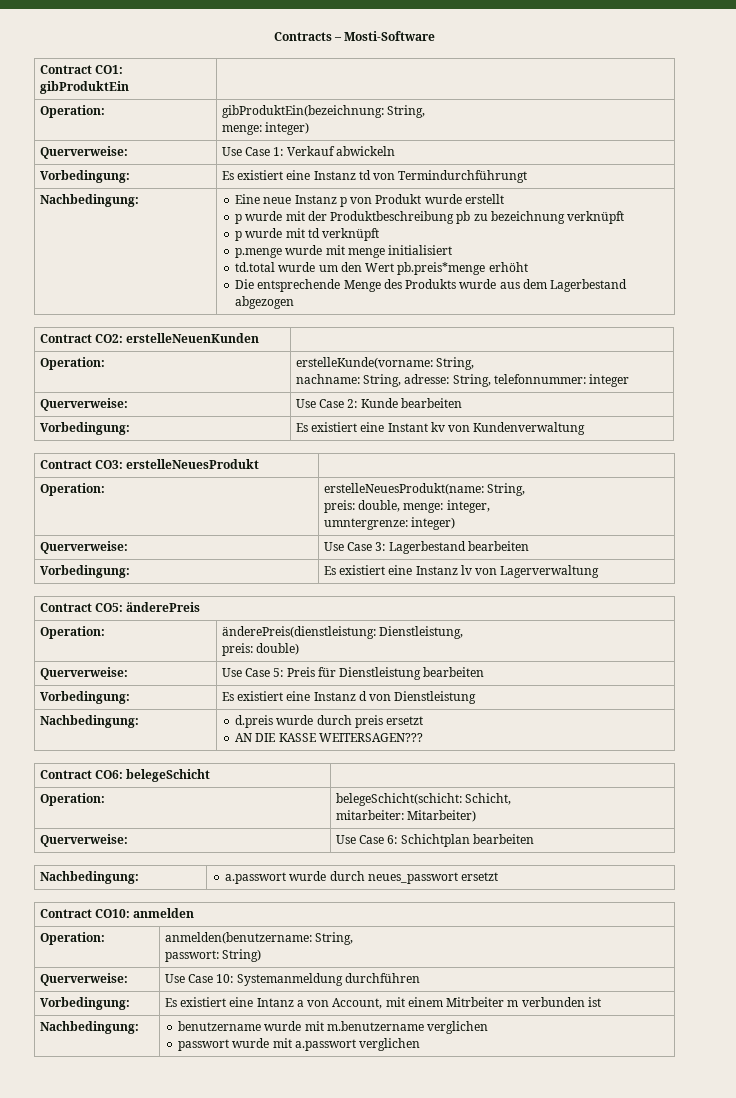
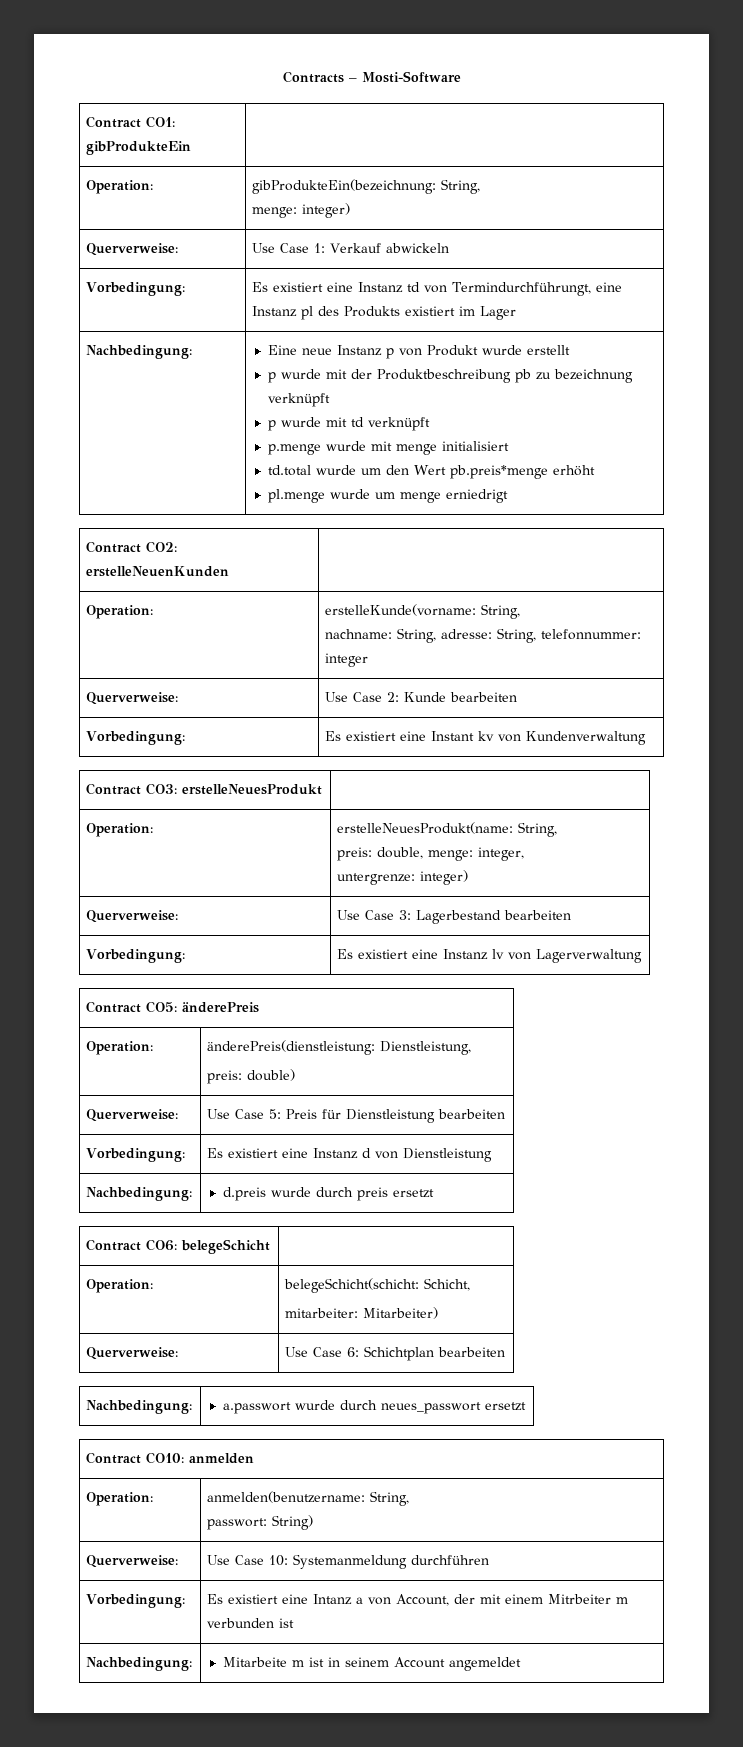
[39,81,129,94] [39,105,105,118] [221,105,384,118] gibProduktEin | // Operation: | gibProduktEin(bezeichnung: -> [86,141,192,155] [86,180,154,194] [252,179,437,194] gibProdukteEin | // Operation: | gibProdukteEin(bezeichnung:
[398,170,528,183] Termindurchführungt -> [452,282,623,296] [252,306,517,320] Termindurchführungt, eine Instanz pl des Produkts existiert im Lager
[235,279,627,292] [235,296,295,309] Die entsprechende Menge des Produkts wurde aus dem Lagerbestand abgezogen -> [267,489,508,503] pl.menge wurde um menge erniedrigt
[323,518,408,530] umntergrenze: -> [337,873,416,885] untergrenze:
[235,733,423,742] // AN DIE KASSE WEITERSAGEN??? -> (434, 1193) none
(383, 1003) none -> [454,1594,476,1604] der
[178,1021,489,1034] [178,1038,421,1051] benutzername wurde mit m.benutzername verglichen // passwort wurde mit a.passwort verglichen -> [222,1657,521,1671] Mitarbeite m ist in seinem Account angemeldet

